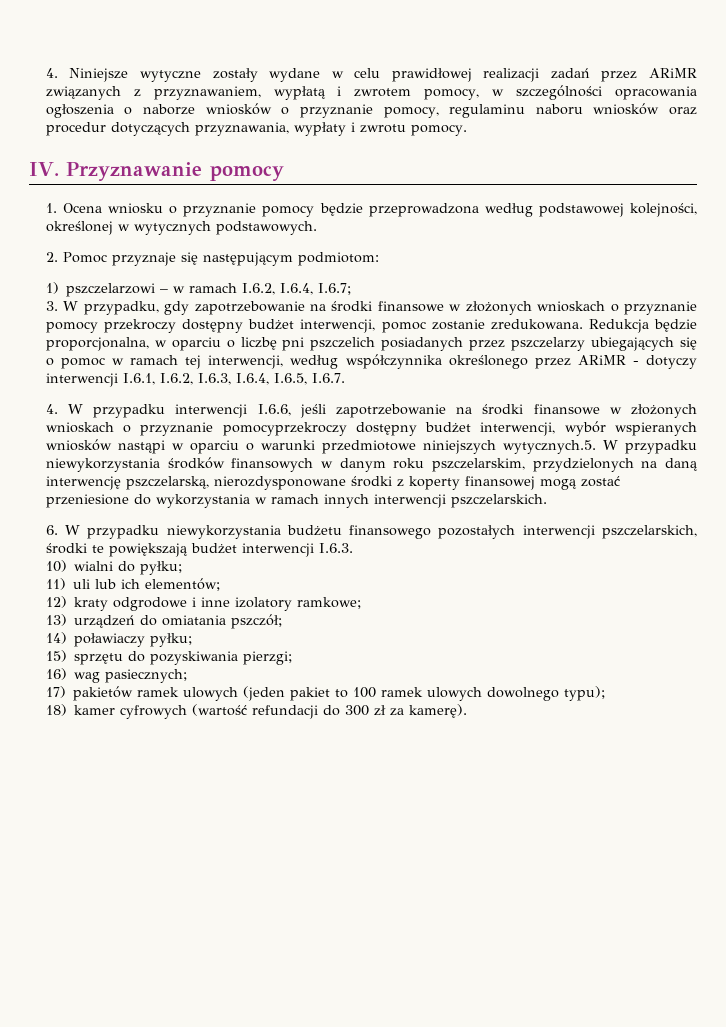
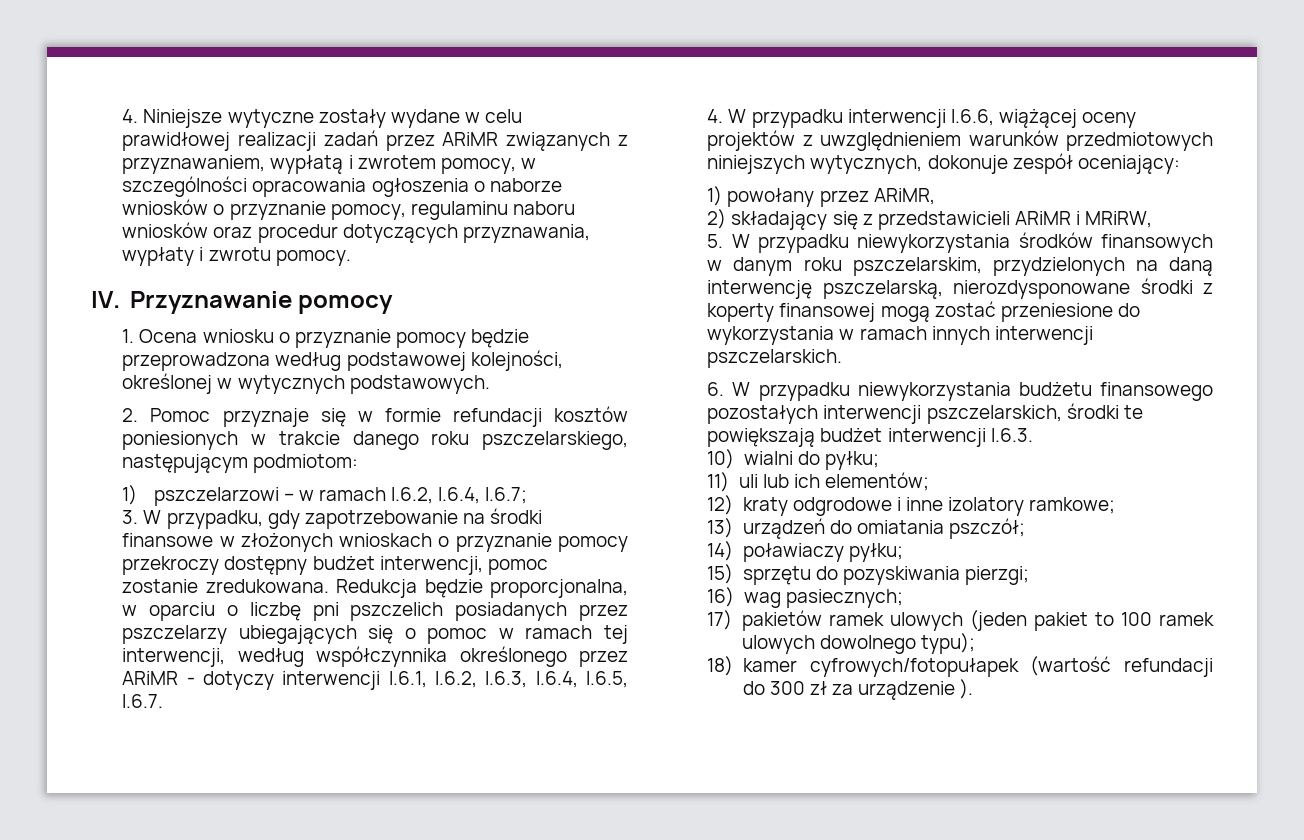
(198, 258) none -> [357,406,628,427] [122,431,628,450] w formie refundacji kosztów poniesionych w trakcie danego roku pszczelarskiego,
[299,404,697,418] [45,421,697,436] [45,439,596,454] jeśli zapotrzebowanie na środki finansowe w złożonych wnioskach o przyznanie pomocyprzekroczy dostępny budżet interwencji, wybór wspieranych wniosków nastąpi w oparciu o warunki przedmiotowe niniejszych wytycznych.5. -> [998,109,1137,128] [707,130,1213,151] [707,153,1180,174] [707,186,935,207] [707,209,1153,230] [707,234,724,248] wiążącej oceny projektów z uwzględnieniem warunków przedmiotowych niniejszych wytycznych, dokonuje zespół oceniający: // 1) powołany przez ARiMR, // 2) składający się z przedstawicieli ARiMR i MRiRW, // 5.
[120,705,188,719] cyfrowych -> [809,658,1019,677] cyfrowych/fotopułapek
[409,704,468,718] kamerę). -> [858,679,974,700] urządzenie ).

